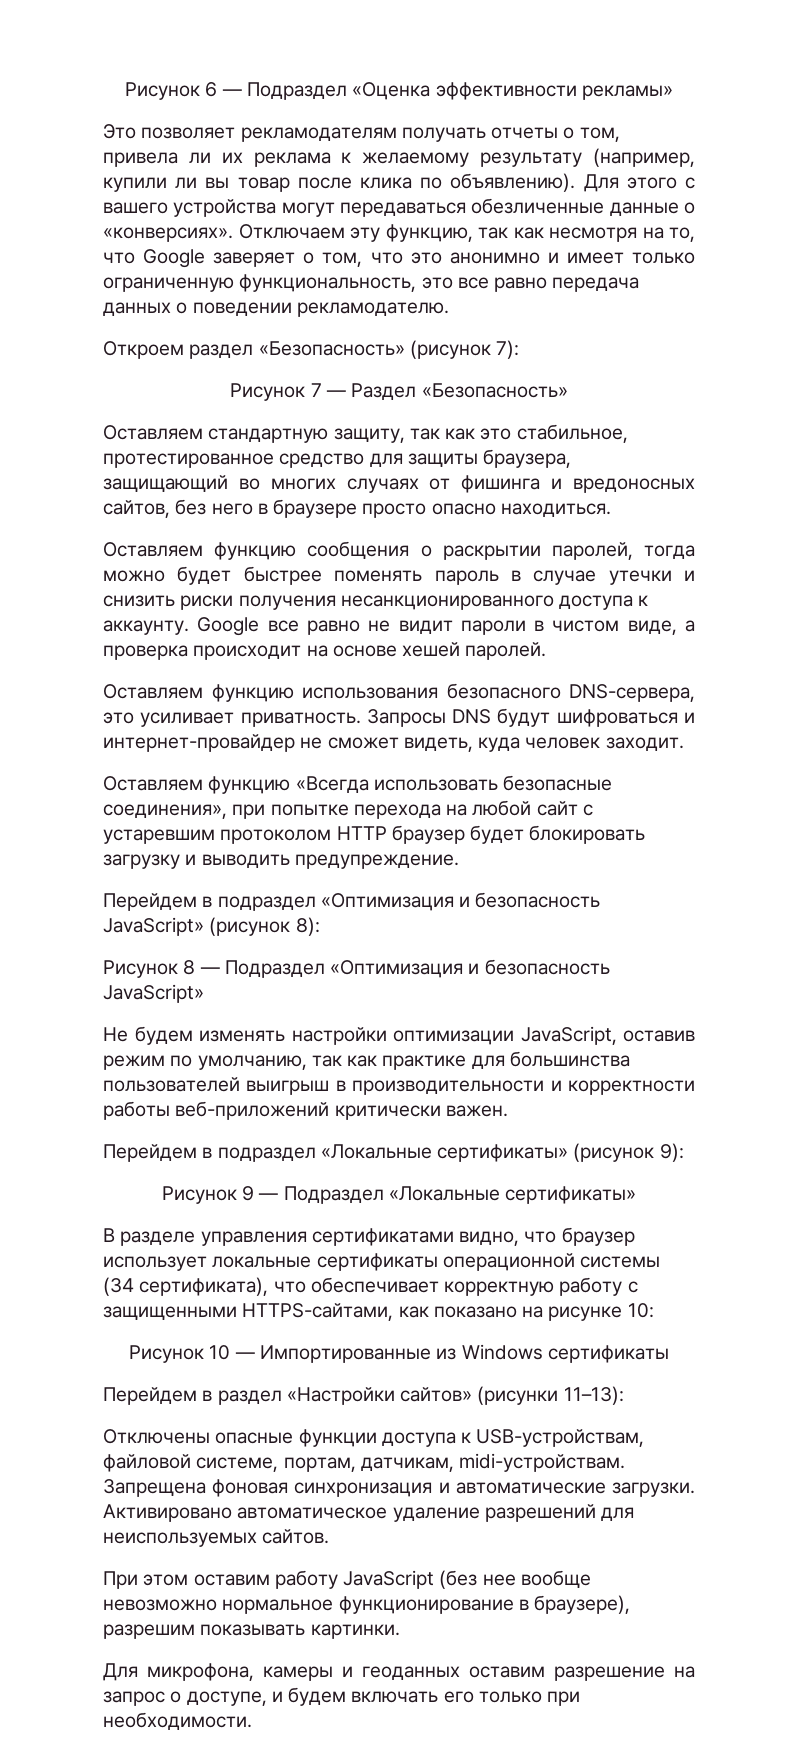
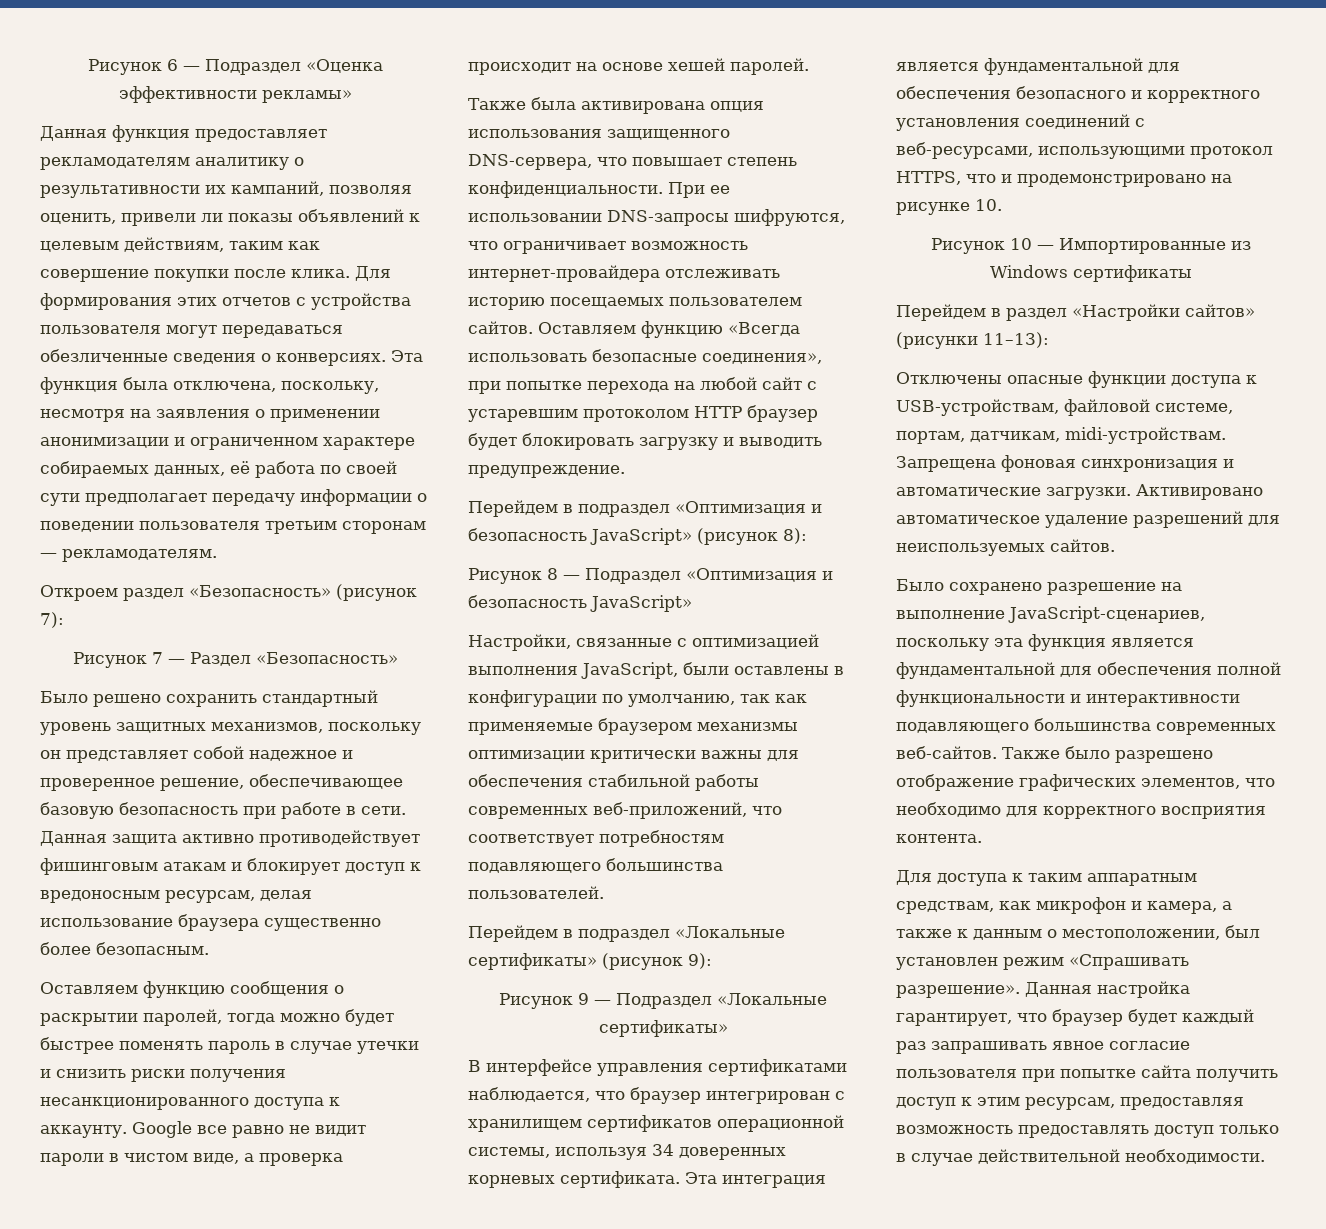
[103,124,620,142] [103,148,695,167] [103,173,695,192] [103,198,696,217] [103,224,695,242] [103,249,696,268] [103,274,640,292] [103,302,449,317] Это позволяет рекламодателям получать отчеты о том, привела ли их реклама к желаемому результату (например, купили ли вы товар после клика по объявлению). Для этого с вашего устройства могут передаваться обезличенные данные о «конверсиях». Отключаем эту функцию, так как несмотря на то, что Google заверяет о том, что это анонимно и имеет только ограниченную функциональность, это все равно передача данных о поведении рекламодателю. -> [40,125,327,142] [40,157,304,170] [40,181,412,198] [40,209,420,226] [40,237,320,252] [40,266,391,282] [40,293,411,310] [40,325,343,338] [40,349,423,366] [40,377,379,394] [40,409,380,422] [40,437,415,450] [40,461,397,478] [40,489,427,506] [40,521,426,534] [40,549,217,562] Данная функция предоставляет рекламодателям аналитику о результативности их кампаний, позволяя оценить, привели ли показы объявлений к целевым действиям, таким как совершение покупки после клика. Для формирования этих отчетов с устройства пользователя могут передаваться обезличенные сведения о конверсиях. Эта функция была отключена, поскольку, несмотря на заявления о применении анонимизации и ограниченном характере собираемых данных, её работа по своей сути предполагает передачу информации о поведении пользователя третьим сторонам — рекламодателям.
[103,424,628,443] [103,449,572,468] [103,475,695,493] [103,499,611,518] Оставляем стандартную защиту, так как это стабильное, протестированное средство для защиты браузера, защищающий во многих случаях от фишинга и вредоносных сайтов, без него в браузере просто опасно находиться. -> [40,690,378,707] [40,722,421,735] [40,746,353,763] [40,774,403,791] [40,802,406,819] [40,830,420,847] [40,858,421,875] [40,890,312,903] [40,914,381,931] [40,942,209,955] Было решено сохранить стандартный уровень защитных механизмов, поскольку он представляет собой надежное и проверенное решение, обеспечивающее базовую безопасность при работе в сети. Данная защита активно противодействует фишинговым атакам и блокирует доступ к вредоносным ресурсам, делая использование браузера существенно более безопасным.
[103,683,695,702] [103,708,695,727] [103,734,684,752] Оставляем функцию использования безопасного DNS-сервера, это усиливает приватность. Запросы DNS будут шифроваться и интернет-провайдер не сможет видеть, куда человек заходит. // -> [468,97,764,114] [468,129,730,140] [468,154,797,170] [468,181,730,198] [468,209,845,226] [468,241,748,254] [468,265,780,282] [468,297,802,310] [468,321,533,334] Также была активирована опция использования защищенного DNS-сервера, что повышает степень конфиденциальности. При ее использовании DNS-запросы шифруются, что ограничивает возможность интернет-провайдера отслеживать историю посещаемых пользователем сайтов.
[103,1026,695,1045] [103,1051,630,1070] [103,1077,696,1095] [103,1101,508,1120] Не будем изменять настройки оптимизации JavaScript, оставив режим по умолчанию, так как практике для большинства пользователей выигрыш в производительности и корректности работы веб-приложений критически важен. -> [468,634,819,651] [468,662,844,679] [468,690,807,707] [468,718,798,735] [468,750,799,763] [468,774,759,791] [468,802,782,819] [468,830,724,847] [468,858,723,873] [468,886,604,899] Настройки, связанные с оптимизацией выполнения JavaScript, были оставлены в конфигурации по умолчанию, так как применяемые браузером механизмы оптимизации критически важны для обеспечения стабильной работы современных веб-приложений, что соответствует потребностям подавляющего большинства пользователей.
[120,1231,196,1246] разделе -> [486,1059,592,1076] интерфейсе
[459,1227,635,1246] [103,1253,661,1271] [103,1277,638,1296] [103,1303,517,1321] видно, что браузер использует локальные сертификаты операционной системы (34 сертификата), что обеспечивает корректную работу с защищенными HTTPS-сайтами, как показано -> [468,1087,845,1104] [468,1115,844,1132] [468,1144,786,1160] [468,1171,826,1188] [896,58,1180,75] [896,86,1260,103] [896,114,1145,131] [896,142,1273,159] [896,171,1206,187] наблюдается, что браузер интегрирован с хранилищем сертификатов операционной системы, используя 34 доверенных корневых сертификата. Эта интеграция является фундаментальной для обеспечения безопасного и корректного установления соединений с веб-ресурсами, использующими протокол HTTPS, что и продемонстрировано
[627,1303,654,1318] 10: -> [975,199,1002,211] 10.
[103,1570,591,1589] [103,1595,631,1614] [103,1624,400,1639] [103,1663,695,1681] [103,1687,581,1706] При этом оставим работу JavaScript (без нее вообще невозможно нормальное функционирование в браузере), разрешим показывать картинки. // Для микрофона, камеры и геоданных оставим разрешение на запрос о доступе, и будем включать его только при -> [896,579,1182,595] [896,606,1205,623] [896,634,1194,651] [896,662,1281,679] [896,690,1240,707] [896,718,1276,735] [896,746,1213,763] [896,774,1275,791] [896,802,1266,819] [896,834,982,843] [896,870,1197,886] [896,897,1232,914] [896,925,1260,940] [896,954,1189,970] [896,981,1190,998] [896,1009,1254,1026] [896,1041,1190,1054] [896,1065,1278,1082] [896,1097,1244,1110] [896,1125,1279,1138] [896,1149,1120,1166] Было сохранено разрешение на выполнение JavaScript-сценариев, поскольку эта функция является фундаментальной для обеспечения полной функциональности и интерактивности подавляющего большинства современных веб-сайтов. Также было разрешено отображение графических элементов, что необходимо для корректного восприятия контента. // Для доступа к таким аппаратным средствам, как микрофон и камера, а также к данным о местоположении, был установлен режим «Спрашивать разрешение». Данная настройка гарантирует, что браузер будет каждый раз запрашивать явное согласие пользователя при попытке сайта получить доступ к этим ресурсам, предоставляя возможность предоставлять доступ только в случае действительной

